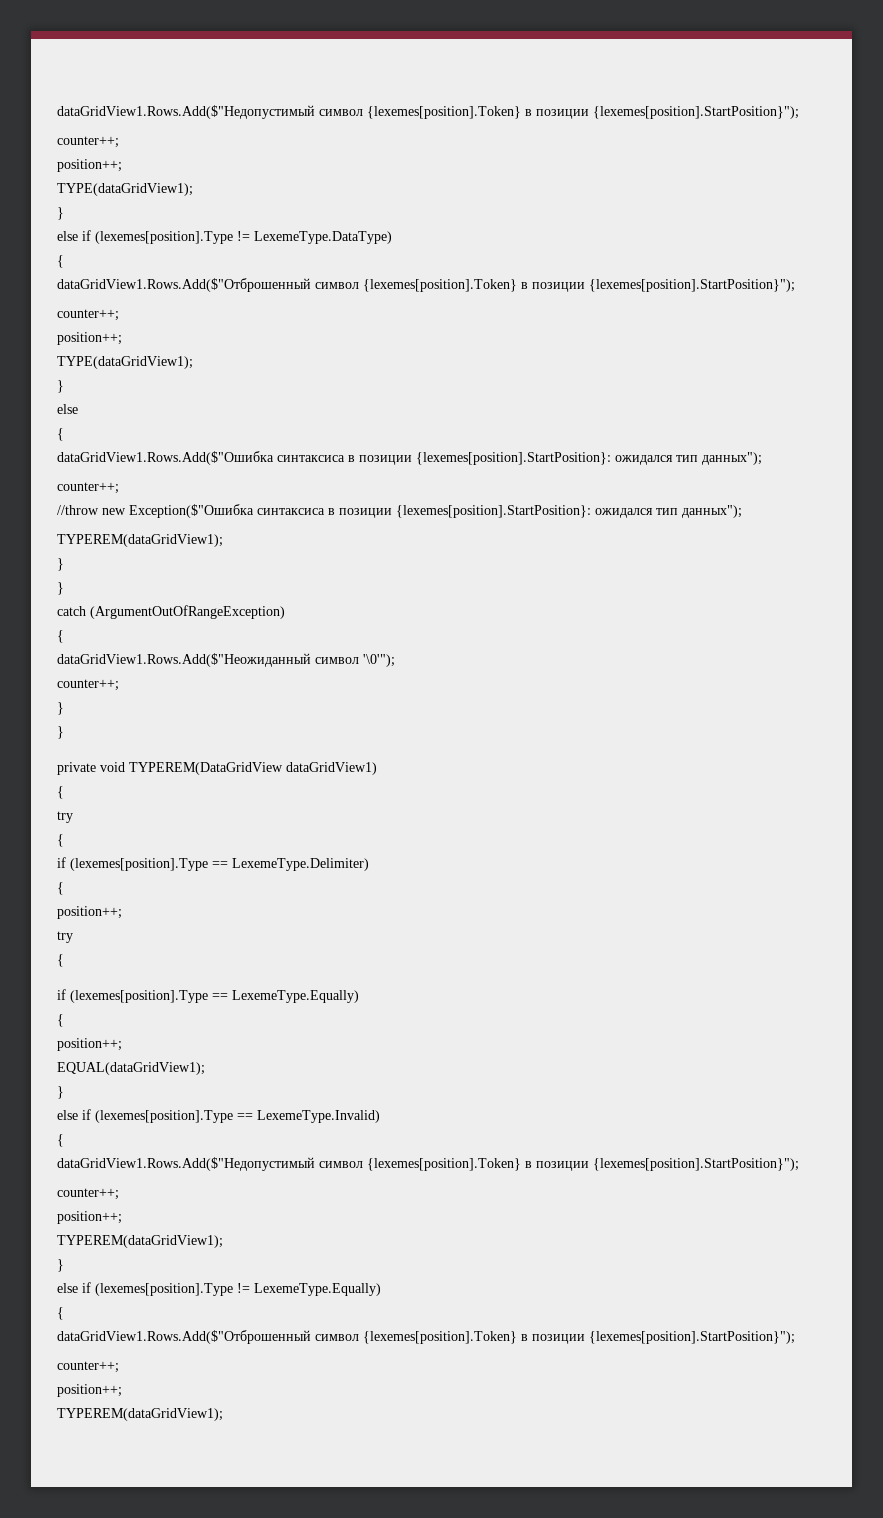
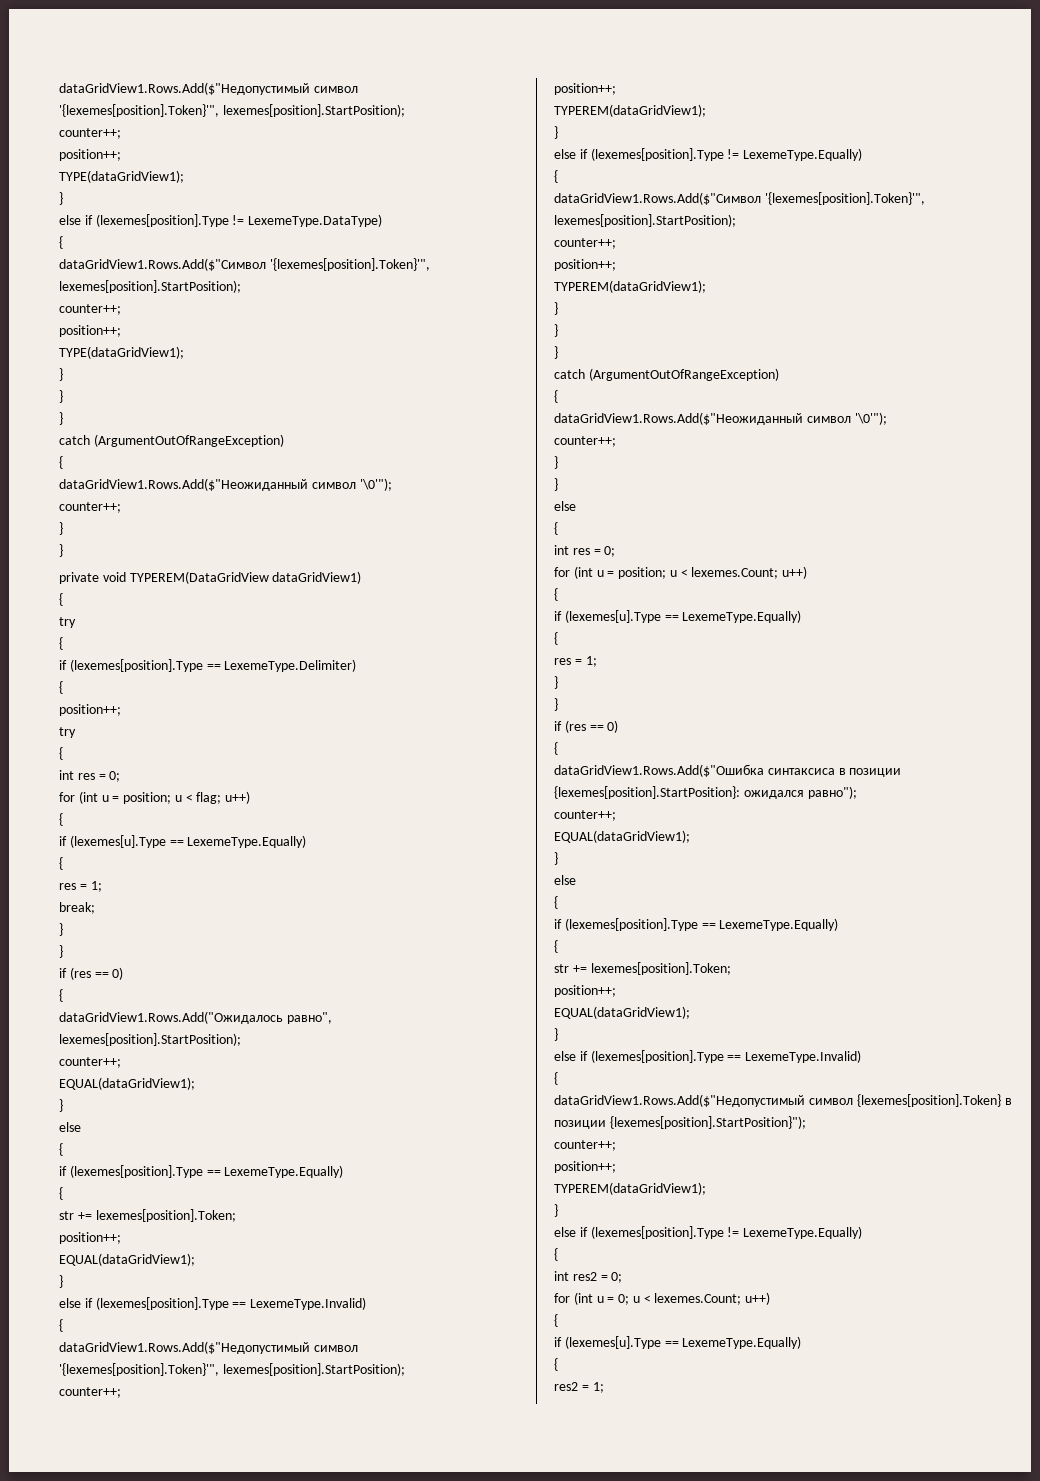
[57,105,799,119] dataGridView1.Rows.Add($"Недопустимый символ {lexemes[position].Token} в позиции {lexemes[position].StartPosition}"); -> [59,82,358,95] [59,104,405,117] dataGridView1.Rows.Add($"Недопустимый символ '{lexemes[position].Token}'", lexemes[position].StartPosition);
[57,278,795,292] [57,309,119,321] [57,332,122,345] [57,356,193,369] [57,380,64,393] [57,404,78,414] [57,428,64,441] [57,451,762,465] [57,482,119,494] [57,504,742,518] [57,534,223,547] dataGridView1.Rows.Add($"Отброшенный символ {lexemes[position].Token} в позиции {lexemes[position].StartPosition}"); // counter++; // position++; // TYPE(dataGridView1); // } // else // { // dataGridView1.Rows.Add($"Ошибка синтаксиса в позиции {lexemes[position].StartPosition}: ожидался тип данных"); // counter++; // //throw new Exception($"Ошибка синтаксиса в позиции {lexemes[position].StartPosition}: ожидался тип данных"); // TYPEREM(dataGridView1); -> [59,258,430,271] [59,280,241,293] [59,304,121,315] [59,325,121,337] [59,346,184,359] [59,368,63,381] dataGridView1.Rows.Add($"Cимвол '{lexemes[position].Token}'", lexemes[position].StartPosition); // counter++; // position++; // TYPE(dataGridView1); // }
[57,989,359,1003] [57,1014,64,1027] // if (lexemes[position].Type == LexemeType.Equally) // { -> [59,770,121,782] [59,791,251,804] [59,813,63,826] [59,835,307,848] [59,857,63,870] [59,881,102,892] [59,902,95,914] [59,923,63,936] [59,945,63,958] [59,967,124,980] [59,989,63,1002] [59,1011,332,1024] [59,1033,241,1046] [59,1057,121,1068] [59,1077,195,1090] [59,1099,63,1112] [59,1122,81,1132] [59,1143,63,1156] [59,1165,344,1178] [59,1187,63,1200] [59,1209,236,1222] [59,1232,121,1244] [59,1253,195,1266] [59,1275,63,1288] [59,1297,367,1310] [59,1319,63,1332] [59,1341,358,1354] [59,1363,405,1376] [59,1387,121,1398] [554,83,616,95] [554,104,706,117] [554,126,558,139] [554,148,863,161] [554,170,558,183] [554,192,925,205] [554,214,736,227] [554,238,616,249] [554,259,616,271] [554,280,706,293] [554,302,558,315] [554,324,558,337] [554,346,558,359] [554,368,779,381] [554,390,558,403] [554,412,887,425] [554,436,616,447] [554,456,558,469] [554,478,558,491] [554,501,576,511] [554,522,558,535] [554,545,616,557] [554,566,808,579] [554,588,558,601] [554,610,802,623] [554,632,558,645] [554,656,597,667] [554,676,558,689] [554,698,558,711] [554,720,619,733] [554,742,558,755] [554,764,902,777] [554,786,857,799] [554,810,616,821] [554,830,690,843] [554,852,558,865] [554,875,576,885] [554,896,558,909] [554,918,839,931] [554,940,558,953] [554,962,731,975] // int res = 0; // for (int u = position; u < flag; u++) // { // if (lexemes[u].Type == LexemeType.Equally) // { // res = 1; // break; // } // } // if (res == 0) // { // dataGridView1.Rows.Add("Ожидалось равно", lexemes[position].StartPosition); // counter++; // EQUAL(dataGridView1); // } // else // { // if (lexemes[position].Type == LexemeType.Equally) // { // str += lexemes[position].Token; // position++; // EQUAL(dataGridView1); // } // else if (lexemes[position].Type == LexemeType.Invalid) // { // dataGridView1.Rows.Add($"Недопустимый символ '{lexemes[position].Token}'", lexemes[position].StartPosition); // counter++; // position++; // TYPEREM(dataGridView1); // } // else if (lexemes[position].Type != LexemeType.Equally) // { // dataGridView1.Rows.Add($"Символ '{lexemes[position].Token}'", lexemes[position].StartPosition); // counter++; // position++; // TYPEREM(dataGridView1); // } // } // } // catch (ArgumentOutOfRangeException) // { // dataGridView1.Rows.Add($"Неожиданный символ '\0'"); // counter++; // } // } // else // { // int res = 0; // for (int u = position; u < lexemes.Count; u++) // { // if (lexemes[u].Type == LexemeType.Equally) // { // res = 1; // } // } // if (res == 0) // { // dataGridView1.Rows.Add($"Ошибка синтаксиса в позиции {lexemes[position].StartPosition}: ожидался равно"); // counter++; // EQUAL(dataGridView1); // } // else // { // if (lexemes[position].Type == LexemeType.Equally) // { // str += lexemes[position].Token;
[57,1330,795,1344] [57,1361,119,1373] [57,1384,122,1397] [57,1408,223,1421] dataGridView1.Rows.Add($"Отброшенный символ {lexemes[position].Token} в позиции {lexemes[position].StartPosition}"); // counter++; // position++; // TYPEREM(dataGridView1); -> [554,1271,623,1283] [554,1292,771,1305] [554,1314,558,1327] [554,1336,802,1349] [554,1358,558,1371] [554,1382,604,1393] int res2 = 0; // for (int u = 0; u < lexemes.Count; u++) // { // if (lexemes[u].Type == LexemeType.Equally) // { // res2 = 1;

